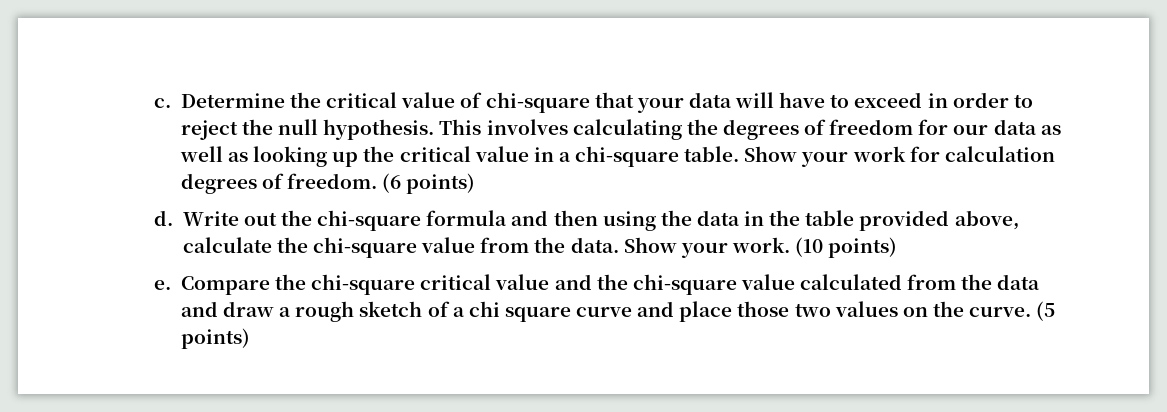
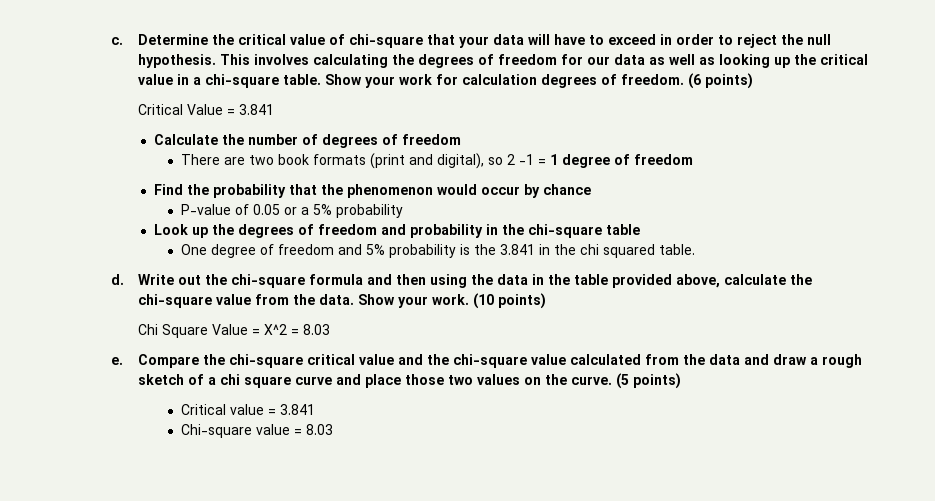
(476, 183) none -> [138,104,275,115] [153,134,461,148] [181,153,694,169] [153,184,591,198] [181,204,404,218] [153,224,640,238] [181,244,696,258] // Critical Value = 3.841 // Calculate the number of degrees of freedom // There are two book formats (print and digital), so 2 -1 = 1 degree of freedom // Find the probability that the phenomenon would occur by chance // P-value of 0.05 or a 5% probability // Look up the degrees of freedom and probability in the chi-square table // One degree of freedom and 5% probability is the 3.841 in the chi squared table.
(898, 247) none -> [138,324,331,338] // Chi Square Value = X^2 = 8.03
(250, 338) none -> [181,404,316,415] [181,424,334,438] // Critical value = 3.841 // Chi-square value = 8.03

